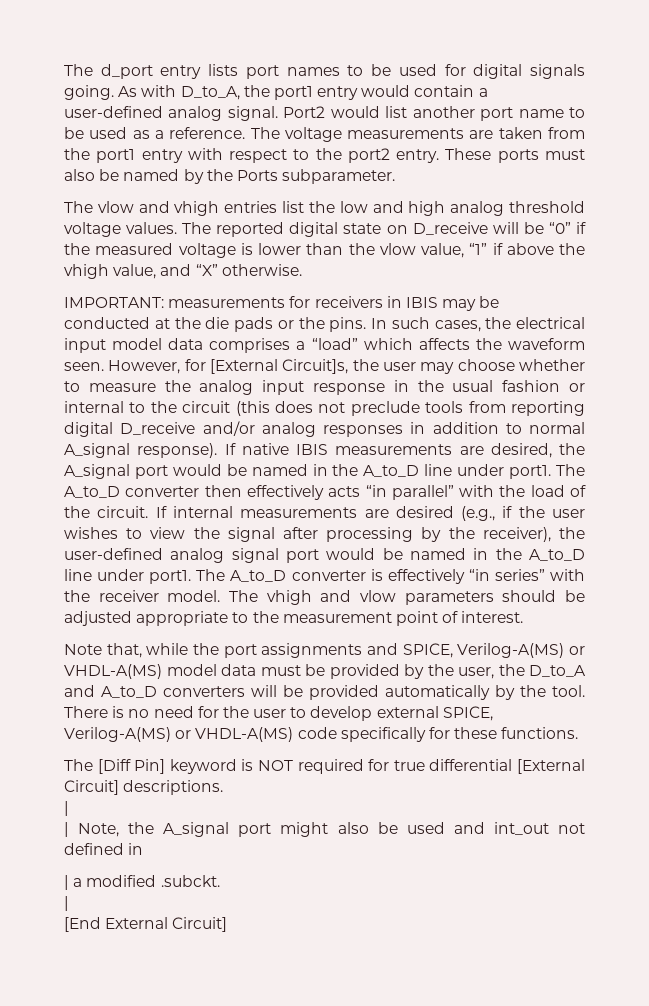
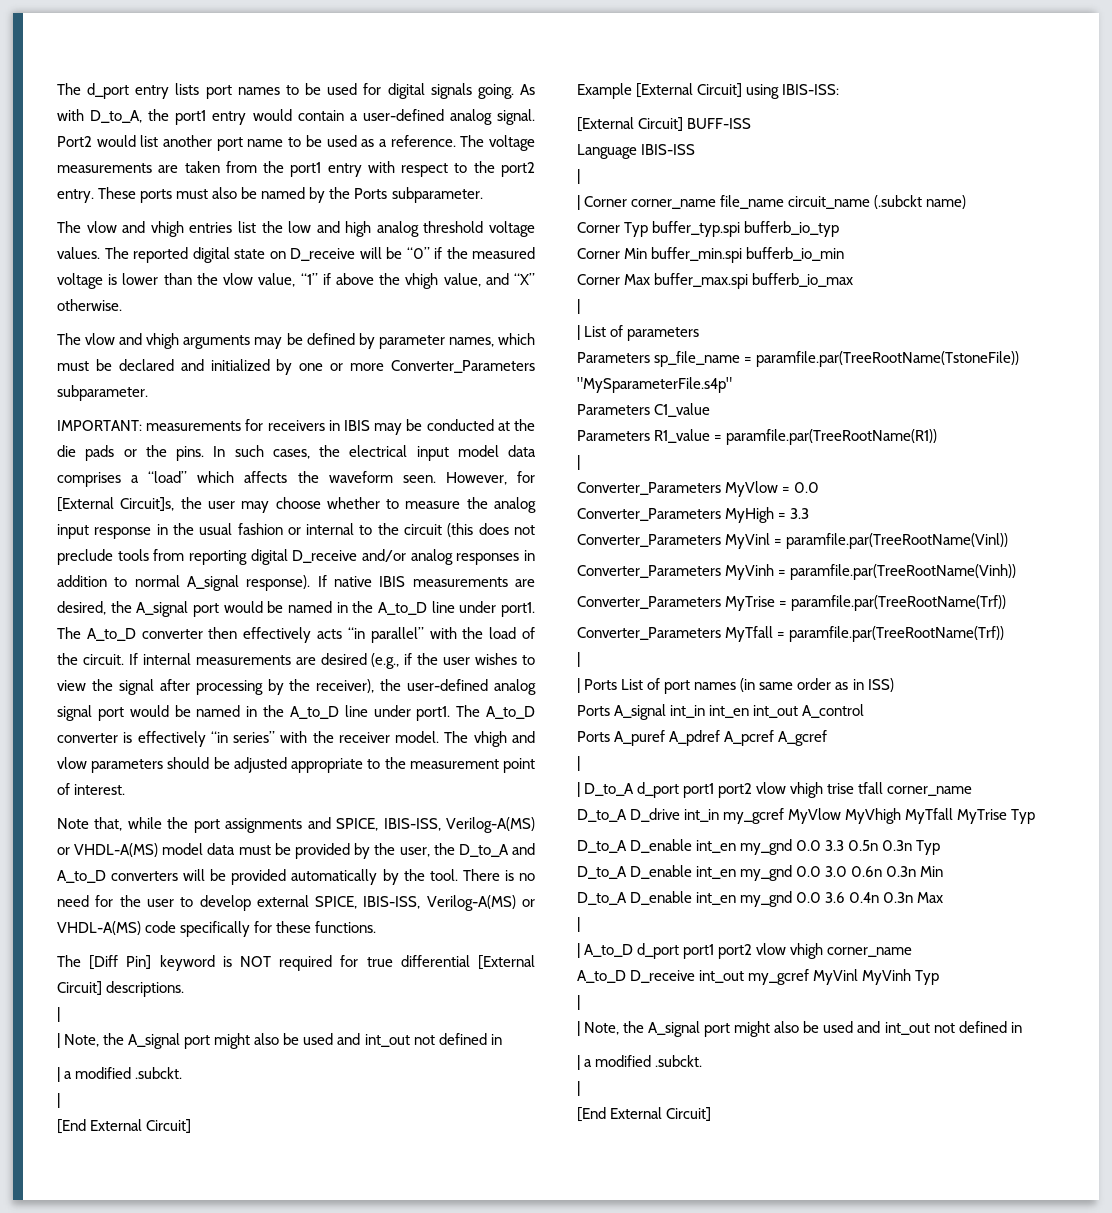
(302, 270) none -> [57,333,536,349] [57,359,536,375] [57,385,148,401] // The vlow and vhigh arguments may be defined by parameter names, which must be declared and initialized by one or more Converter_Parameters subparameter.
(453, 650) none -> [383,818,441,831] IBIS-ISS,
(493, 713) none -> [363,896,421,909] IBIS-ISS,
(228, 924) none -> [577,83,840,99] [577,117,752,132] [577,144,696,159] [577,169,580,184] [577,195,967,210] [577,221,840,237] [577,247,845,263] [577,273,854,289] [577,299,580,314] [577,325,700,341] [577,351,1020,367] [577,377,732,393] [577,403,711,417] [577,429,938,445] [577,455,580,470] [577,481,820,497] [577,507,810,523] [577,533,1009,549] [577,564,1017,580] [577,595,1007,611] [577,626,1005,642] [577,652,580,667] [577,678,894,694] [577,704,865,720] [577,730,828,746] [577,756,580,771] [577,782,973,798] [577,808,1036,824] [577,839,941,855] [577,865,944,881] [577,891,944,907] [577,917,580,932] [577,943,913,959] [577,969,940,985] [577,995,580,1010] [577,1021,1022,1037] [577,1055,703,1070] [577,1081,580,1096] [577,1107,712,1122] // Example [External Circuit] using IBIS-ISS: // [External Circuit] BUFF-ISS // Language IBIS-ISS // | // | Corner corner_name file_name circuit_name (.subckt name) // Corner Typ buffer_typ.spi bufferb_io_typ // Corner Min buffer_min.spi bufferb_io_min // Corner Max buffer_max.spi bufferb_io_max // | // | List of parameters // Parameters sp_file_name = paramfile.par(TreeRootName(TstoneFile)) "MySparameterFile.s4p" // Parameters C1_value // Parameters R1_value = paramfile.par(TreeRootName(R1)) // | // Converter_Parameters MyVlow = 0.0 // Converter_Parameters MyHigh = 3.3 // Converter_Parameters MyVinl = paramfile.par(TreeRootName(Vinl)) // Converter_Parameters MyVinh = paramfile.par(TreeRootName(Vinh)) // Converter_Parameters MyTrise = paramfile.par(TreeRootName(Trf)) // Converter_Parameters MyTfall = paramfile.par(TreeRootName(Trf)) // | // | Ports List of port names (in same order as in ISS) // Ports A_signal int_in int_en int_out A_control // Ports A_puref A_pdref A_pcref A_gcref // | // | D_to_A d_port port1 port2 vlow vhigh trise tfall corner_name // D_to_A D_drive int_in my_gcref MyVlow MyVhigh MyTfall MyTrise Typ // D_to_A D_enable int_en my_gnd 0.0 3.3 0.5n 0.3n Typ // D_to_A D_enable int_en my_gnd 0.0 3.0 0.6n 0.3n Min // D_to_A D_enable int_en my_gnd 0.0 3.6 0.4n 0.3n Max // | // | A_to_D d_port port1 port2 vlow vhigh corner_name // A_to_D D_receive int_out my_gcref MyVinl MyVinh Typ // | // | Note, the A_signal port might also be used and int_out not defined in // | a modified .subckt. // | // [End External Circuit]

